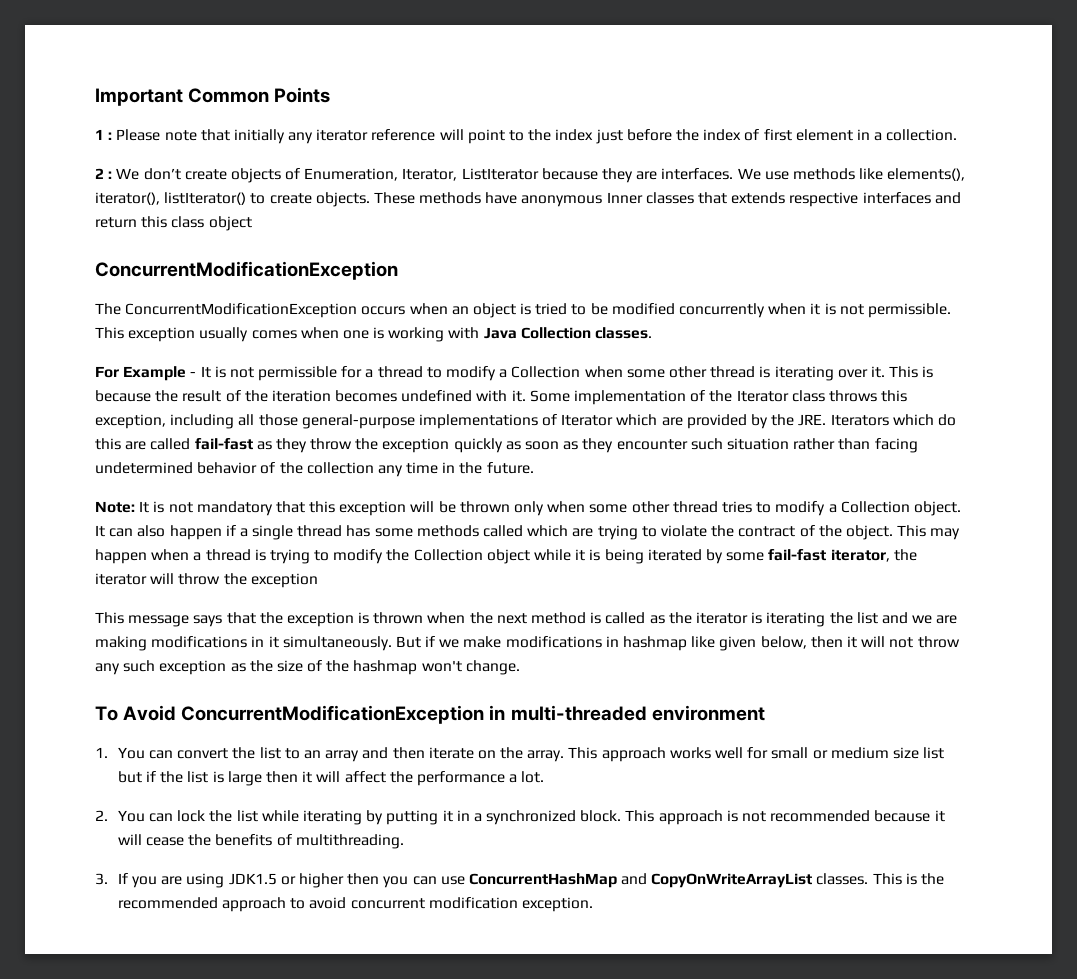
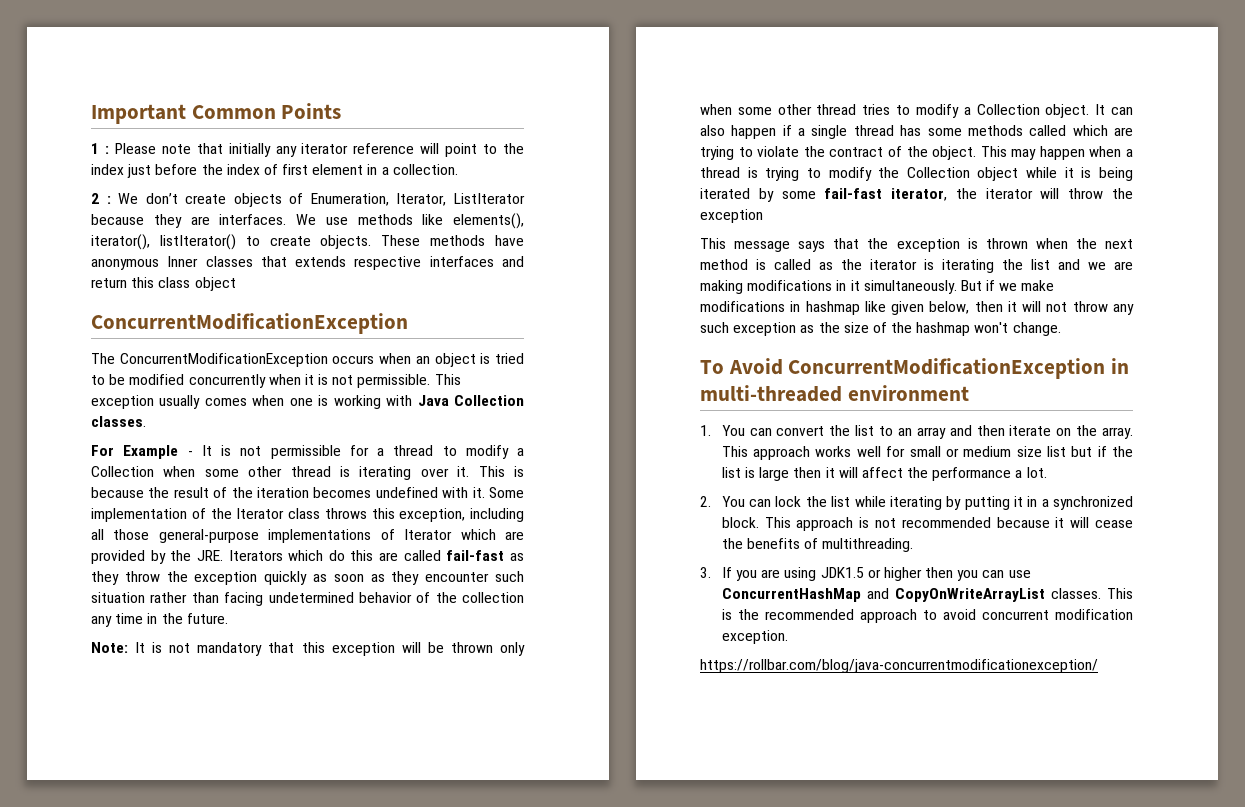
(593, 904) none -> [700,659,1098,673] // https://rollbar.com/blog/java-concurrentmodificationexception/

